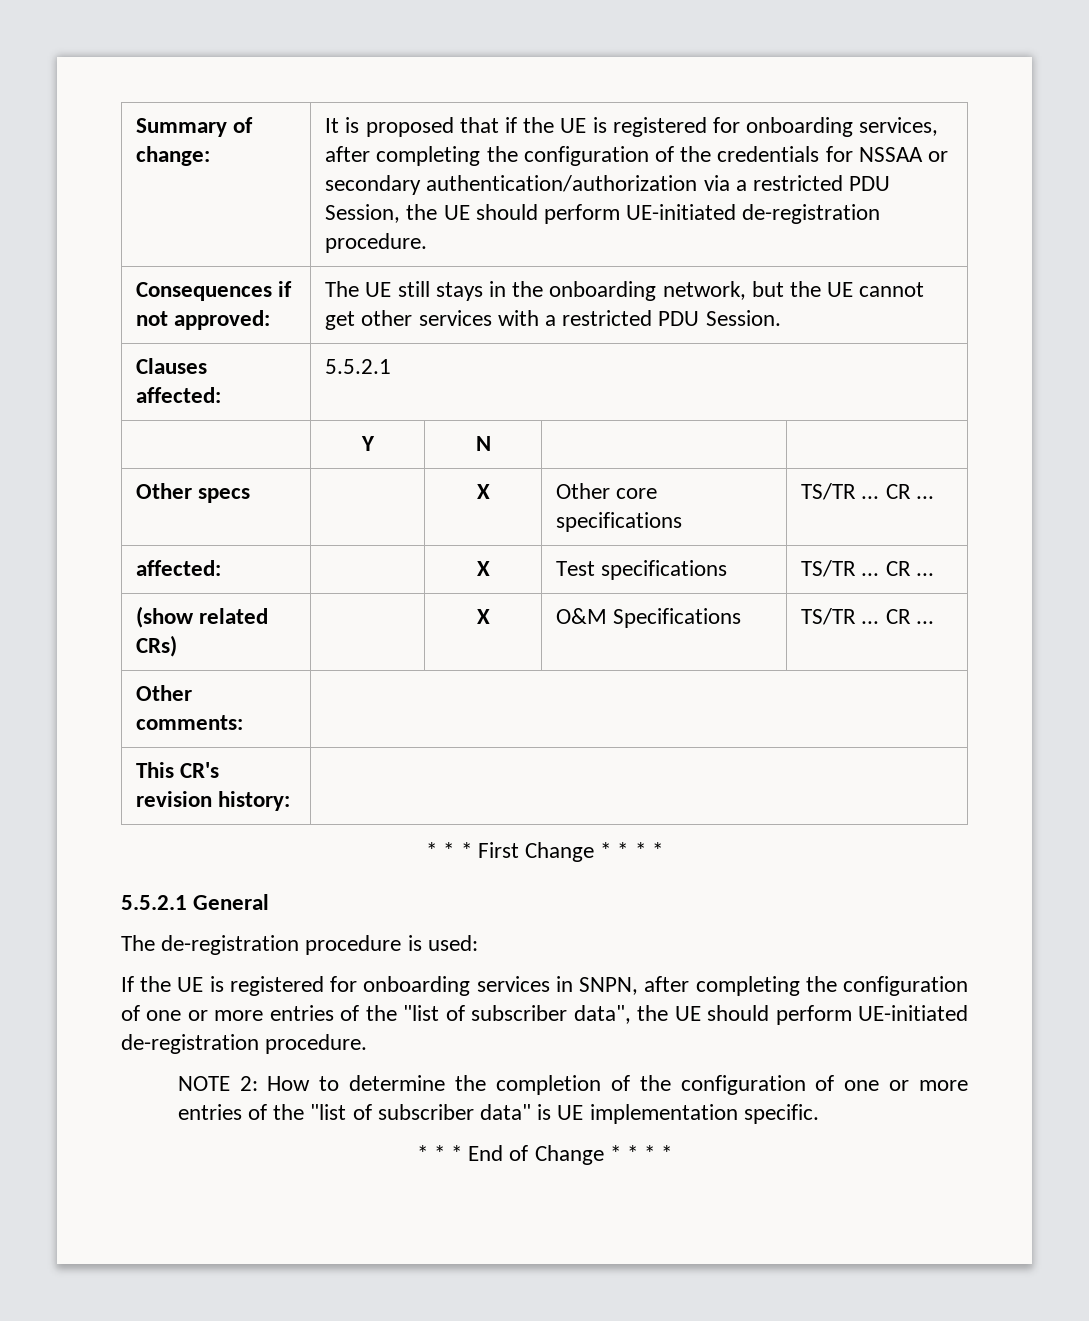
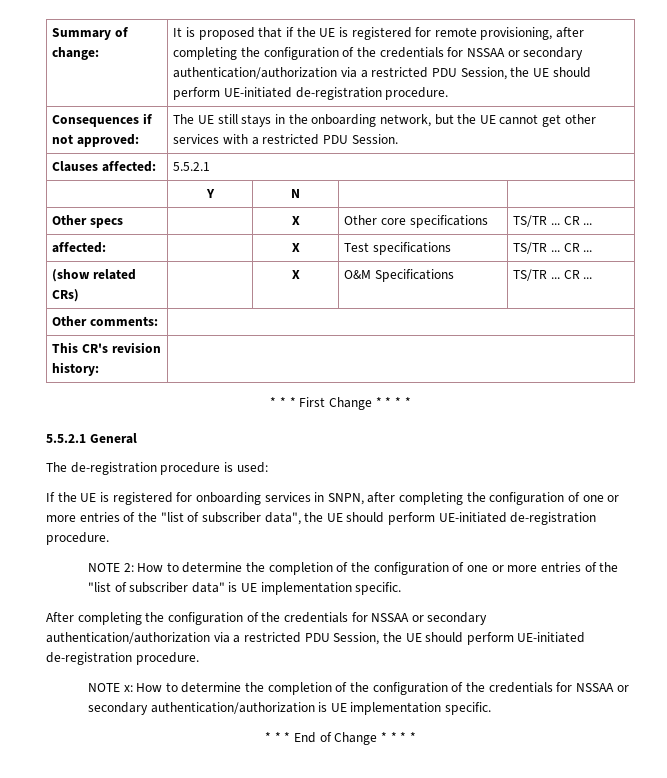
[746,117,939,137] onboarding services, -> [434,27,553,40] remote provisioning,
(819, 1114) none -> [46,612,488,625] [46,632,586,645] [46,652,199,665] [87,682,629,695] [87,702,492,715] // After completing the configuration of the credentials for NSSAA or secondary authentication/authorization via a restricted PDU Session, the UE should perform UE-initiated de-registration procedure. // NOTE x: How to determine the completion of the configuration of the credentials for NSSAA or secondary authentication/authorization is UE implementation specific.

